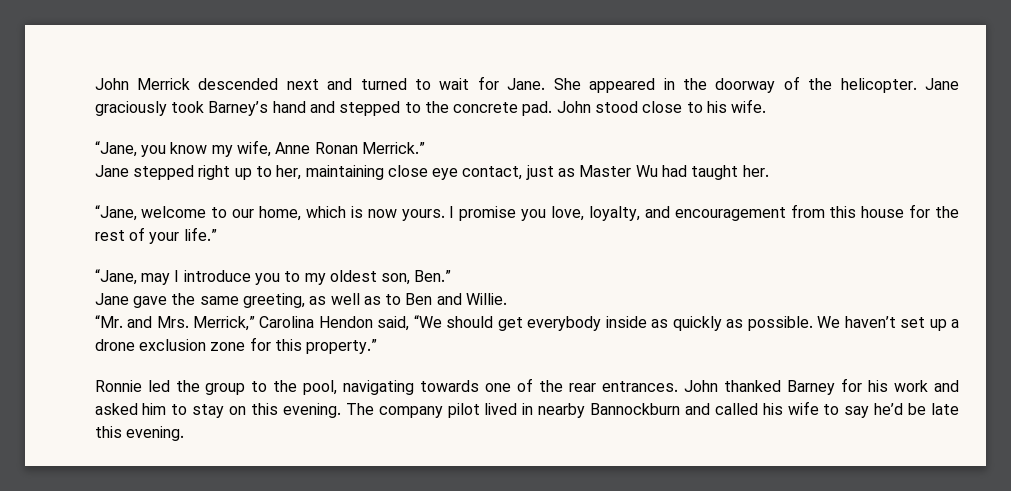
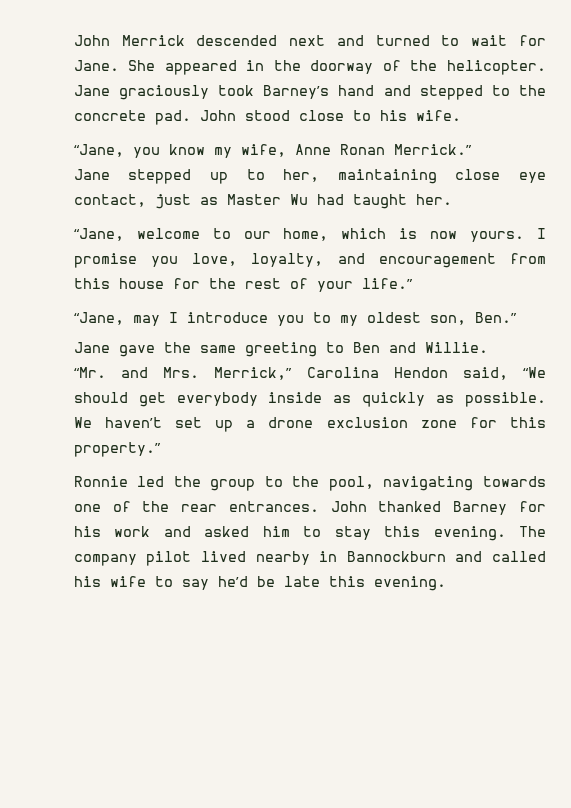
[198,165,231,180] right -> (192, 176) none
[242,293,381,308] greeting, as well as -> [244,342,317,357] greeting
[229,406,247,415] on -> (371, 533) none
[522,403,586,418] in nearby -> [255,551,338,565] nearby in

